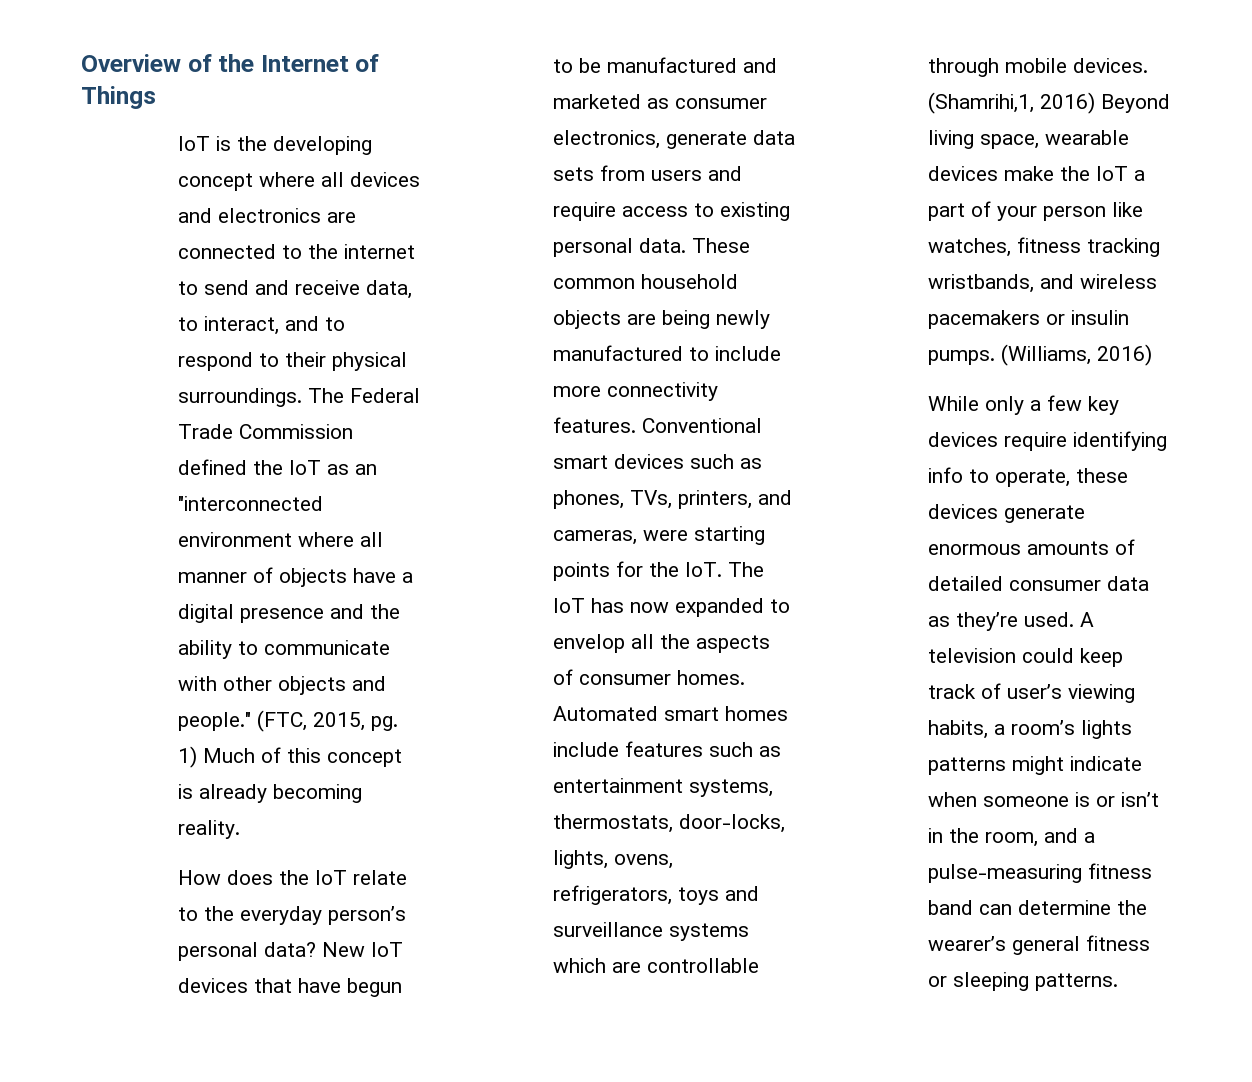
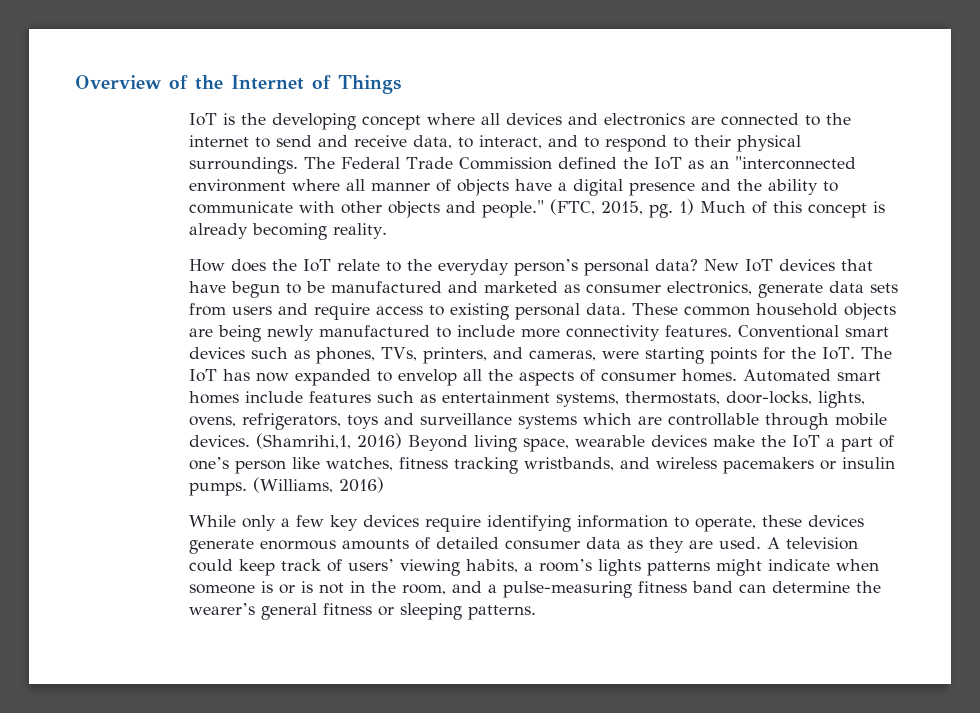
[997,206,1038,221] your -> [188,457,229,470] one’s
[928,467,964,483] info -> [576,515,668,528] information
[956,612,1019,631] they’re -> [648,537,713,553] they are
[1007,684,1063,699] user’s -> [347,559,394,571] users’
[1121,792,1160,807] isn’t -> [300,581,344,594] is not

